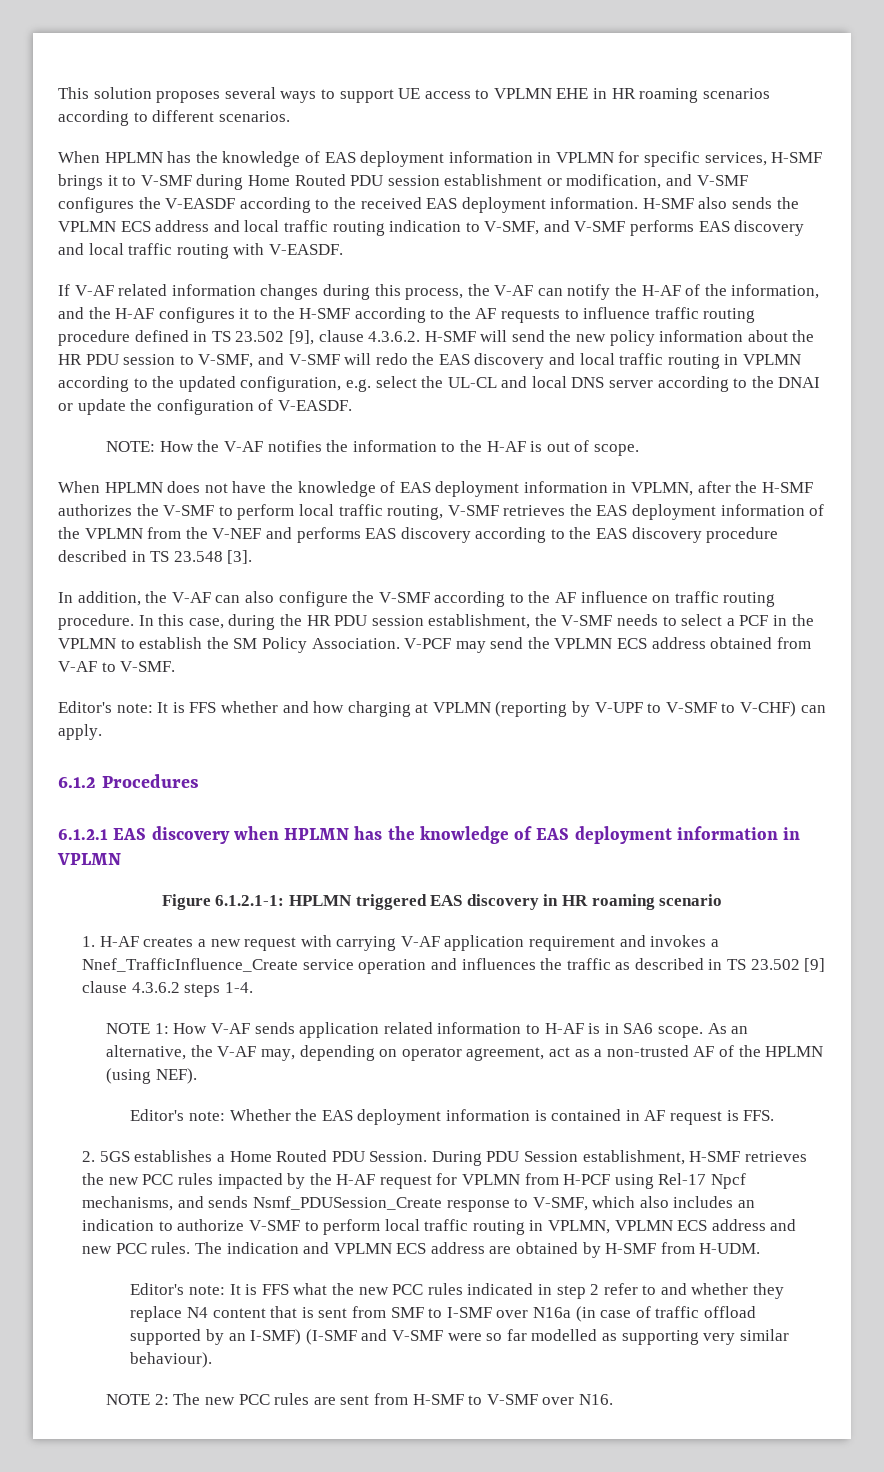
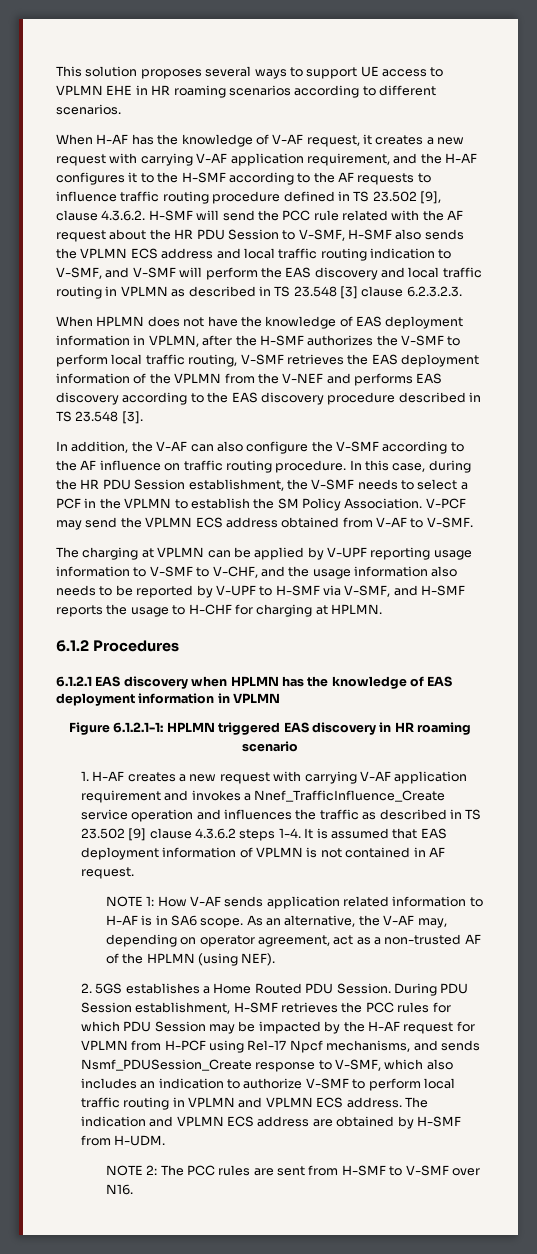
[104,151,823,167] [58,174,748,190] [58,197,799,213] [58,220,805,236] [58,243,343,259] [58,284,820,300] HPLMN has the knowledge of EAS deployment information in VPLMN for specific services, H-SMF brings it to V-SMF during Home Routed PDU session establishment or modification, and V-SMF configures the V-EASDF according to the received EAS deployment information. H-SMF also sends the VPLMN ECS address and local traffic routing indication to V-SMF, and V-SMF performs EAS discovery and local traffic routing with V-EASDF. // If V-AF related information changes during this process, the V-AF can notify the H-AF of the information, -> [96,134,465,147] [56,153,390,166] H-AF has the knowledge of V-AF request, it creates a new request with carrying V-AF application requirement,
[576,330,815,346] [58,354,176,365] new policy information about the HR PDU session -> [282,210,464,221] [56,229,464,242] [56,248,435,261] PCC rule related with the AF request about the HR PDU Session to V-SMF, H-SMF also sends the VPLMN ECS address and local traffic routing indication
[375,353,408,365] redo -> [205,267,258,280] perform
[58,376,821,392] [58,399,352,415] [106,440,639,456] according to the updated configuration, e.g. select the UL-CL and local DNS server according to the DNAI or update the configuration of V-EASDF. // NOTE: How the V-AF notifies the information to the H-AF is out of scope. -> [171,286,462,299] as described in TS 23.548 [3] clause 6.2.3.2.3.
[371,615,424,626] session -> [134,479,186,490] Session
[58,701,826,717] [58,724,102,740] Editor's note: It is FFS whether and how charging at VPLMN (reporting by V-UPF to V-SMF to V-CHF) can apply. -> [56,547,472,560] [56,566,458,579] [56,585,466,598] [56,604,382,617] The charging at VPLMN can be applied by V-UPF reporting usage information to V-SMF to V-CHF, and the usage information also needs to be reported by V-UPF to H-SMF via V-SMF, and H-SMF reports the usage to H-CHF for charging at HPLMN.
(253, 987) none -> [304,828,447,839] [80,847,445,860] [80,867,134,879] It is assumed that EAS deployment information of VPLMN is not contained in AF request.
[130,1109,775,1125] // Editor's note: Whether the EAS deployment information is contained in AF request is FFS. -> (276, 959) none
[108,1173,213,1185] new PCC rules -> [365,1002,451,1013] [80,1021,256,1034] PCC rules for which PDU Session may be
[548,1219,797,1234] [82,1242,191,1254] VPLMN, VPLMN ECS address and new PCC rules. -> [188,1097,402,1108] VPLMN and VPLMN ECS address.
[130,1283,785,1299] [130,1306,756,1322] [130,1329,789,1345] [130,1352,213,1368] // Editor's note: It is FFS what the new PCC rules indicated in step 2 refer to and whether they replace N4 content that is sent from SMF to I-SMF over N16a (in case of traffic offload supported by an I-SMF) (I-SMF and V-SMF were so far modelled as supporting very similar behaviour). -> (166, 1140) none
[205,1397,236,1405] new -> (184, 1170) none

